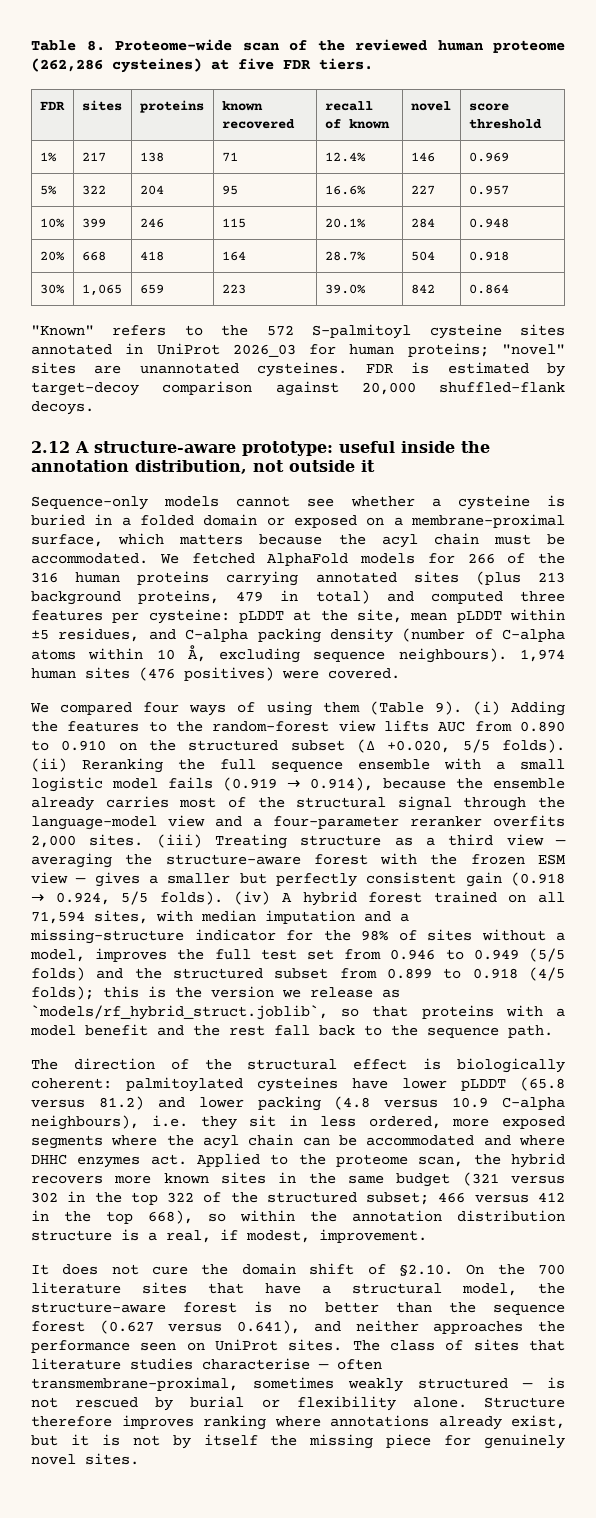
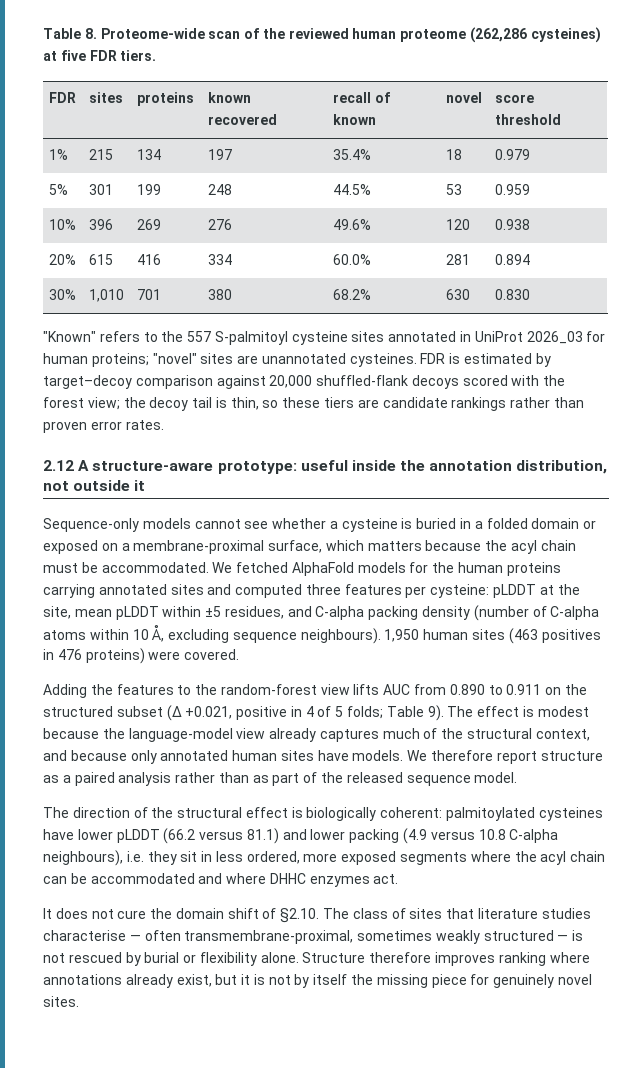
[81,152,106,162] [139,152,164,162] [221,152,238,162] [324,152,366,162] [410,152,435,162] [468,152,509,162] [39,185,57,195] [81,185,106,195] [139,185,164,195] [221,185,238,195] [324,185,366,195] [410,185,435,195] [468,185,509,195] [39,218,65,228] [81,218,106,228] [139,218,164,228] [221,218,246,228] [324,218,366,228] [410,218,435,228] [468,218,509,228] [39,251,65,261] [81,251,106,261] [139,251,164,261] [221,251,246,261] [324,251,366,261] [410,251,435,261] [468,251,509,261] [39,284,65,294] [81,284,122,296] [139,284,164,294] [221,284,246,294] [324,284,366,294] [410,284,435,294] [468,284,509,294] 217 | 138 | 71 | 12.4% | 146 | 0.969 // 5% | 322 | 204 | 95 | 16.6% | 227 | 0.957 // 10% | 399 | 246 | 115 | 20.1% | 284 | 0.948 // 20% | 668 | 418 | 164 | 28.7% | 504 | 0.918 // 30% | 1,065 | 659 | 223 | 39.0% | 842 | 0.864 -> [89,149,114,160] [137,149,162,160] [208,149,233,160] [333,149,372,160] [446,149,463,160] [495,149,531,160] [49,184,69,195] [89,184,114,195] [137,184,162,195] [208,184,233,195] [333,184,372,195] [446,184,463,195] [495,184,531,195] [49,219,77,230] [89,219,114,230] [137,219,162,230] [208,219,233,230] [333,219,372,230] [446,219,471,230] [495,219,531,230] [49,254,77,265] [89,254,114,265] [137,254,162,265] [208,254,233,265] [333,254,372,265] [446,254,471,265] [495,254,531,265] [49,289,77,300] [89,289,125,302] [137,289,162,300] [208,289,233,300] [333,289,372,300] [446,289,471,300] [495,289,531,300] 215 | 134 | 197 | 35.4% | 18 | 0.979 // 5% | 301 | 199 | 248 | 44.5% | 53 | 0.959 // 10% | 396 | 269 | 276 | 49.6% | 120 | 0.938 // 20% | 615 | 416 | 334 | 60.0% | 281 | 0.894 // 30% | 1,010 | 701 | 380 | 68.2% | 630 | 0.830
[266,325,294,336] 572 -> [187,331,212,342] 557
[31,401,94,415] decoys. -> [411,375,566,389] [43,397,584,411] [43,420,164,433] decoys scored with the forest view; the decoy tail is thin, so these tiers are candidate rankings rather than proven error rates.
[467,553,565,564] [31,572,58,583] 266 of the 316 -> [432,562,455,573] the
[475,571,566,585] [31,590,370,605] (plus 213 background proteins, 479 in total) -> (204, 589) none
[520,649,565,662] [31,667,400,681] [30,701,500,716] 1,974 human sites (476 positives) were covered. // We compared four ways of using them (Table 9). (i) -> [384,628,601,644] [43,648,240,664] 1,950 human sites (463 positives in 476 proteins) were covered. //
[61,740,107,751] 0.910 -> [506,684,542,695] 0.911
[387,739,565,753] [31,758,565,773] [31,777,565,792] [31,796,565,811] [31,815,565,830] [31,834,566,849] [31,853,566,868] [31,872,565,887] [31,891,566,906] [31,910,409,924] [30,929,565,944] [30,948,565,962] [31,967,565,981] [31,986,400,1000] [31,1005,565,1020] [30,1024,553,1038] +0.020, 5/5 folds). (ii) Reranking the full sequence ensemble with a small logistic model fails (0.919 → 0.914), because the ensemble already carries most of the structural signal through the language-model view and a four-parameter reranker overfits 2,000 sites. (iii) Treating structure as a third view — averaging the structure-aware forest with the frozen ESM view — gives a smaller but perfectly consistent gain (0.918 → 0.924, 5/5 folds). (iv) A hybrid forest trained on all 71,594 sites, with median imputation and a missing-structure indicator for the 98% of sites without a model, improves the full test set from 0.946 to 0.949 (5/5 folds) and the structured subset from 0.899 to 0.918 (4/5 folds); this is the version we release as `models/rf_hybrid_struct.joblib`, so that proteins with a model benefit and the rest fall back to the sequence path. -> [185,705,589,721] [43,728,590,742] [43,750,603,764] [43,772,518,786] +0.021, positive in 4 of 5 folds; Table 9). The effect is modest because the language-model view already captures much of the structural context, and because only annotated human sites have models. We therefore report structure as a paired analysis rather than as part of the released sequence model.
[520,1077,565,1091] [31,1096,489,1111] (65.8 versus 81.2) and lower packing (4.8 versus 10.9 -> [163,828,506,844] (66.2 versus 81.1) and lower packing (4.9 versus 10.8
[197,1153,565,1168] [31,1172,565,1187] [31,1191,565,1205] [31,1210,565,1224] [31,1229,427,1243] Applied to the proteome scan, the hybrid recovers more known sites in the same budget (321 versus 302 in the top 322 of the structured subset; 466 versus 412 in the top 668), so within the annotation distribution structure is a real, if modest, improvement. -> (399, 879) none
[466,1264,565,1275] [31,1282,565,1296] [31,1301,566,1315] [31,1320,565,1334] [31,1339,343,1353] On the 700 literature sites that have a structural model, the structure-aware forest is no better than the sequence forest (0.627 versus 0.641), and neither approaches the performance seen on UniProt sites. -> (320, 915) none

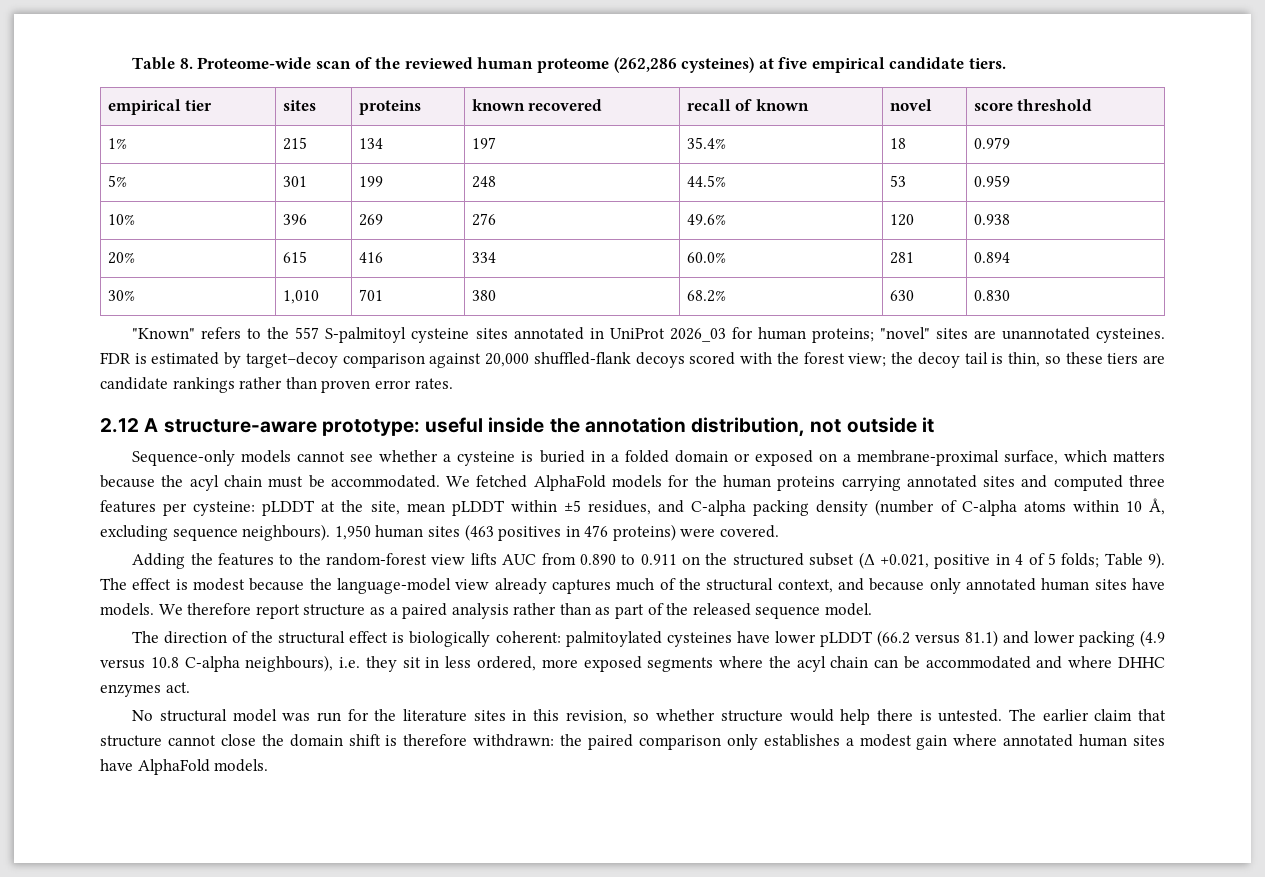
[89,50,117,61] FDR -> [811,57,965,73] empirical candidate
[49,92,77,103] FDR -> [107,99,213,115] empirical tier
[43,908,591,923] [43,930,584,944] [43,952,590,966] [43,974,592,988] [43,996,79,1007] It does not cure the domain shift of §2.10. The class of sites that literature studies characterise — often transmembrane-proximal, sometimes weakly structured — is not rescued by burial or flexibility alone. Structure therefore improves ranking where annotations already exist, but it is not by itself the missing piece for genuinely novel sites. -> [132,709,1166,725] [100,734,1165,750] [100,759,269,775] No structural model was run for the literature sites in this revision, so whether structure would help there is untested. The earlier claim that structure cannot close the domain shift is therefore withdrawn: the paired comparison only establishes a modest gain where annotated human sites have AlphaFold models.

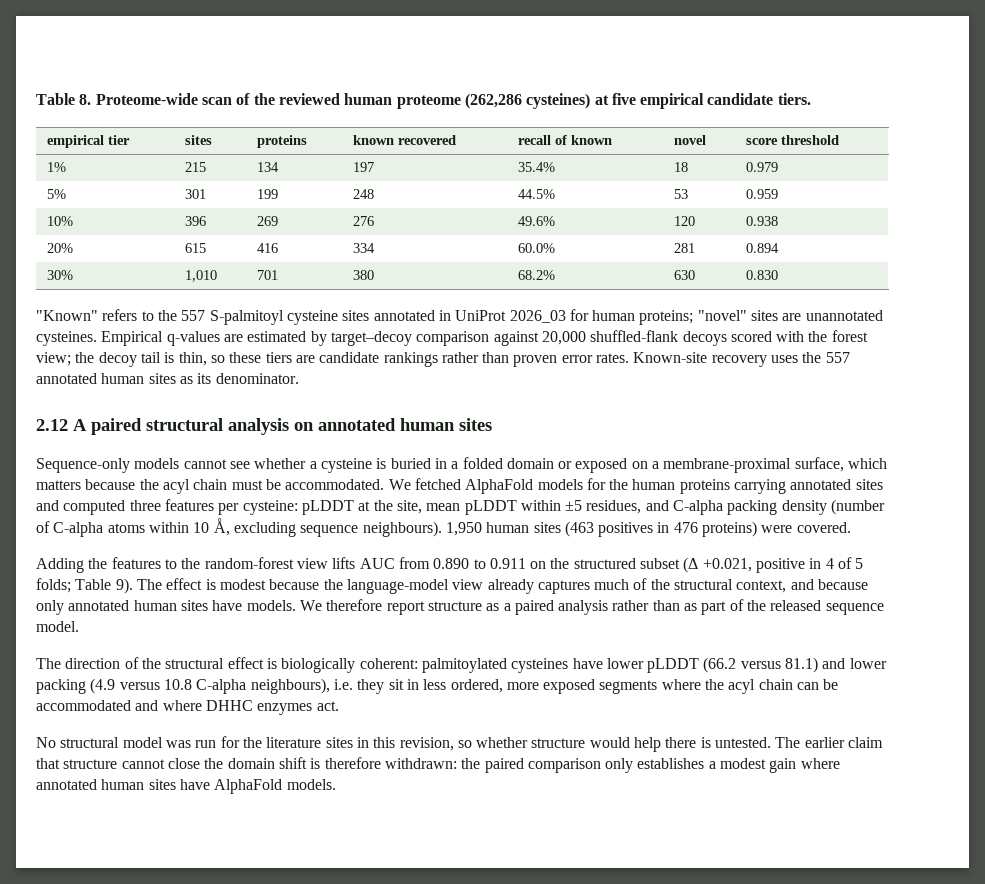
[100,352,147,364] FDR is -> [101,331,243,346] Empirical q-values are
[100,417,934,437] // 2.12 A structure-aware prototype: useful inside the annotation distribution, not outside it -> [633,352,850,367] [36,373,299,384] [36,418,492,435] Known-site recovery uses the 557 annotated human sites as its denominator. // 2.12 A paired structural analysis on annotated human sites

